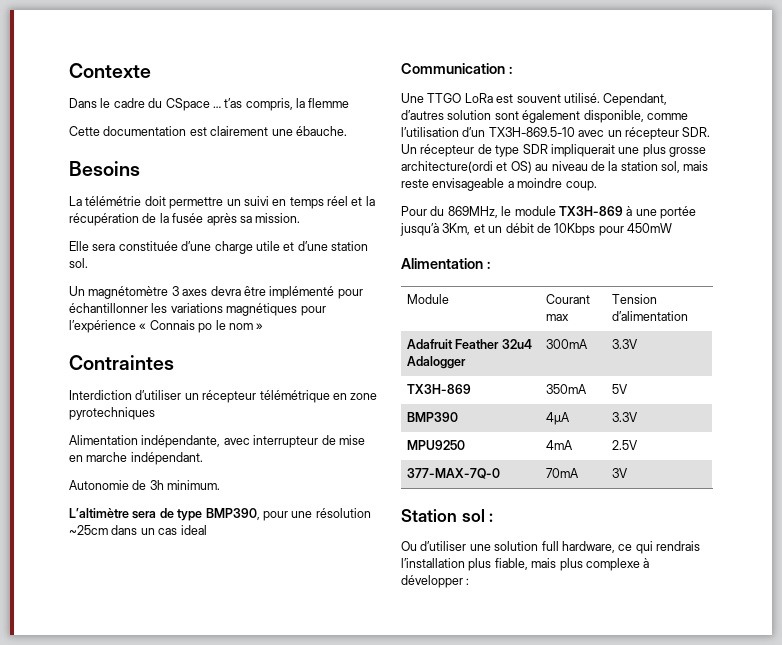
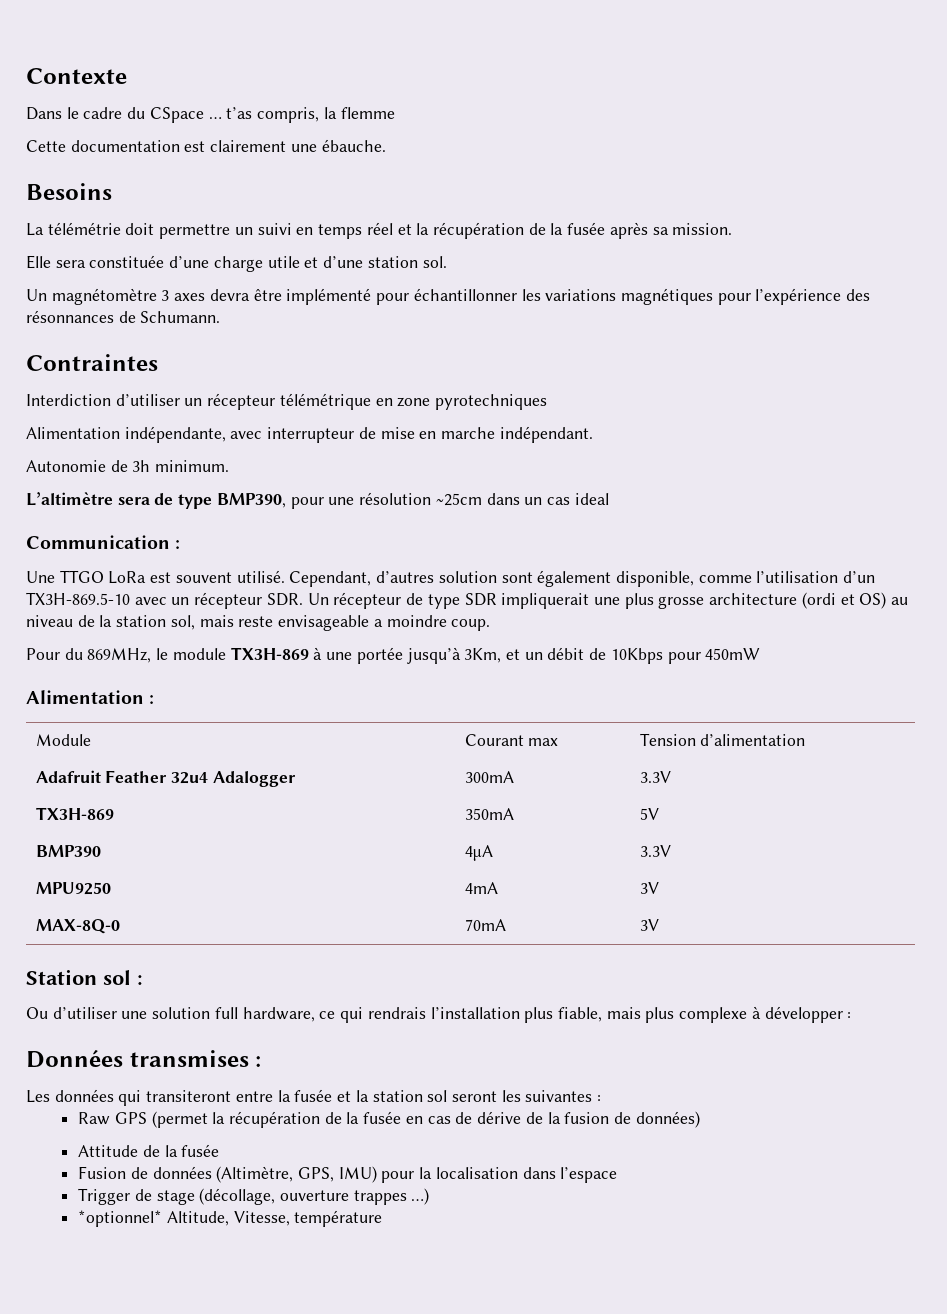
[139,320,264,333] « Connais po le nom » -> [846,289,871,301] [26,310,221,323] des résonnances de Schumann.
[401,161,493,173] architecture(ordi -> [709,592,836,609] architecture (ordi
[611,440,638,450] [406,468,500,479] 2.5V // 377-MAX-7Q-0 -> [639,882,659,894] [35,919,120,934] 3V // MAX-8Q-0
(470, 581) none -> [26,1050,262,1068] [26,1089,602,1106] [78,1111,700,1128] [78,1144,220,1157] [78,1166,618,1183] [78,1188,430,1205] [78,1210,383,1227] // Données transmises : // Les données qui transiteront entre la fusée et la station sol seront les suivantes : // Raw GPS (permet la récupération de la fusée en cas de dérive de la fusion de données) // Attitude de la fusée // Fusion de données (Altimètre, GPS, IMU) pour la localisation dans l’espace // Trigger de stage (décollage, ouverture trappes …) // *optionnel* Altitude, Vitesse, température

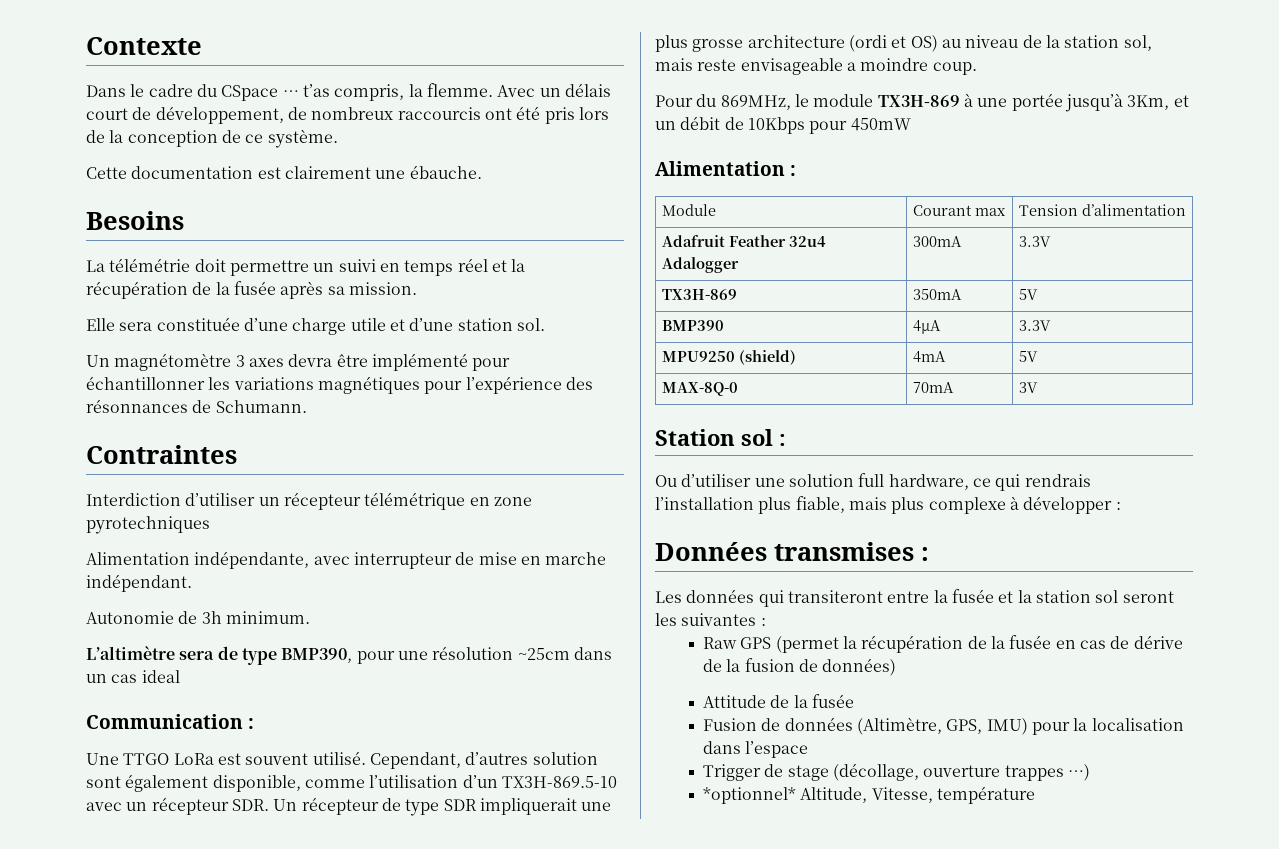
[340,107,395,119] flemme -> [426,83,611,97] [86,106,609,124] [86,129,338,148] flemme. Avec un délais court de développement, de nombreux raccourcis ont été pris lors de la conception de ce système.
(111, 888) none -> [738,350,796,365] (shield)
[639,882,659,894] 3V -> [1018,351,1038,362] 5V

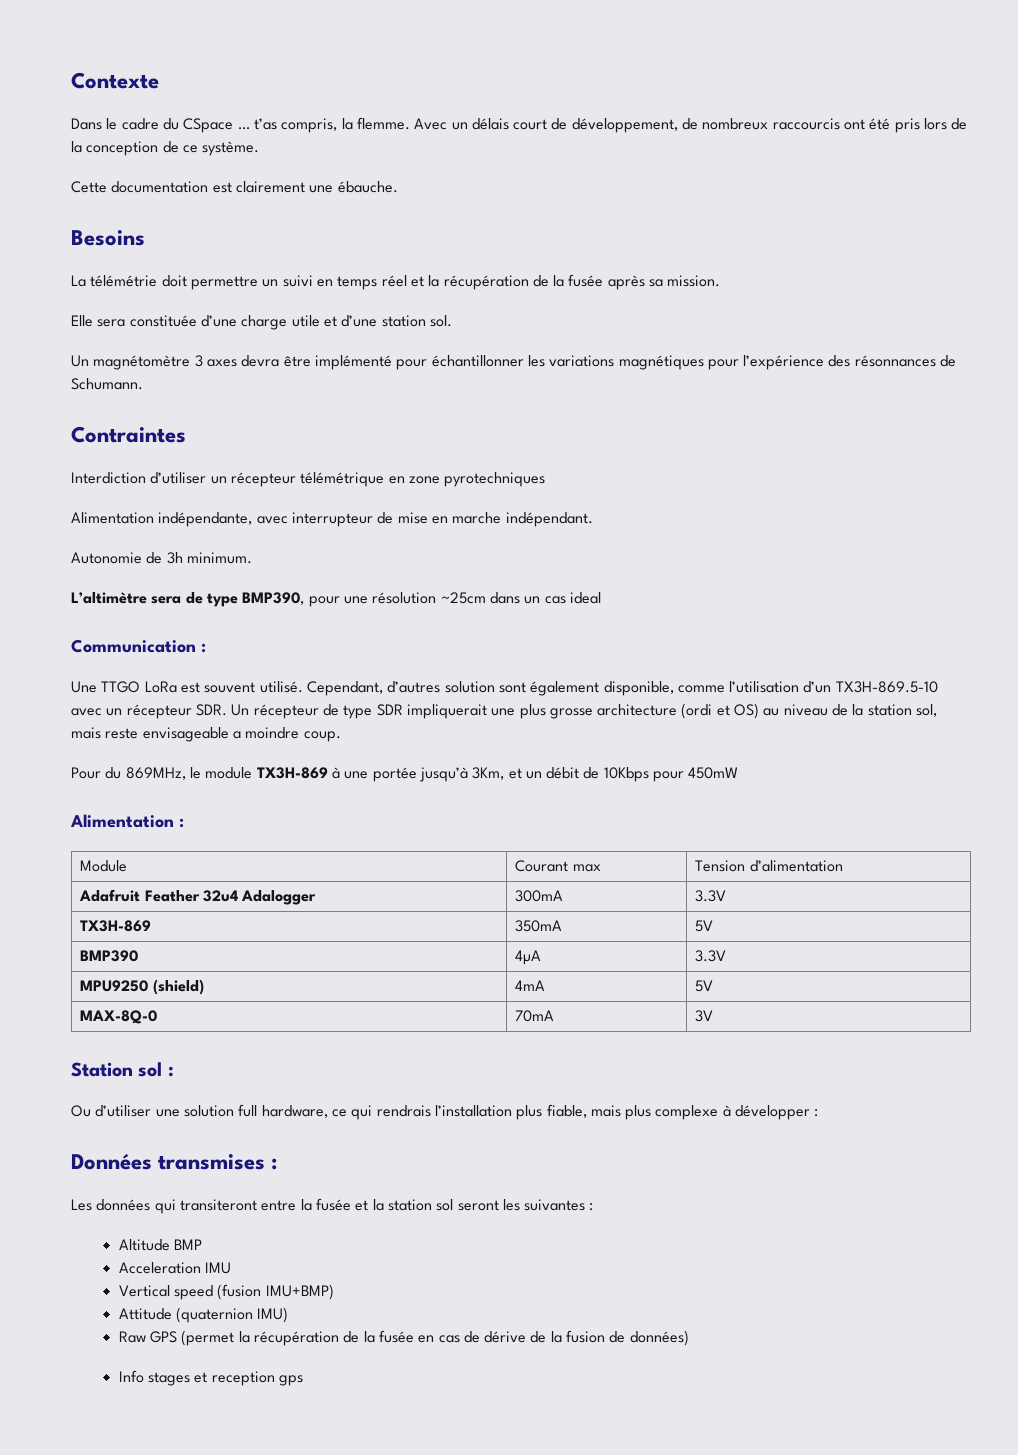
(766, 622) none -> [118,1239,202,1251] [118,1262,231,1274] [118,1284,334,1300] [118,1307,289,1323] // Altitude BMP // Acceleration IMU // Vertical speed (fusion IMU+BMP) // Attitude (quaternion IMU)
[703,694,855,708] [703,717,1184,735] [703,741,809,758] [703,763,1091,781] [703,786,1036,804] Attitude de la fusée // Fusion de données (Altimètre, GPS, IMU) pour la localisation dans l’espace // Trigger de stage (décollage, ouverture trappes …) // *optionnel* Altitude, Vitesse, température -> [118,1370,303,1386] Info stages et reception gps

